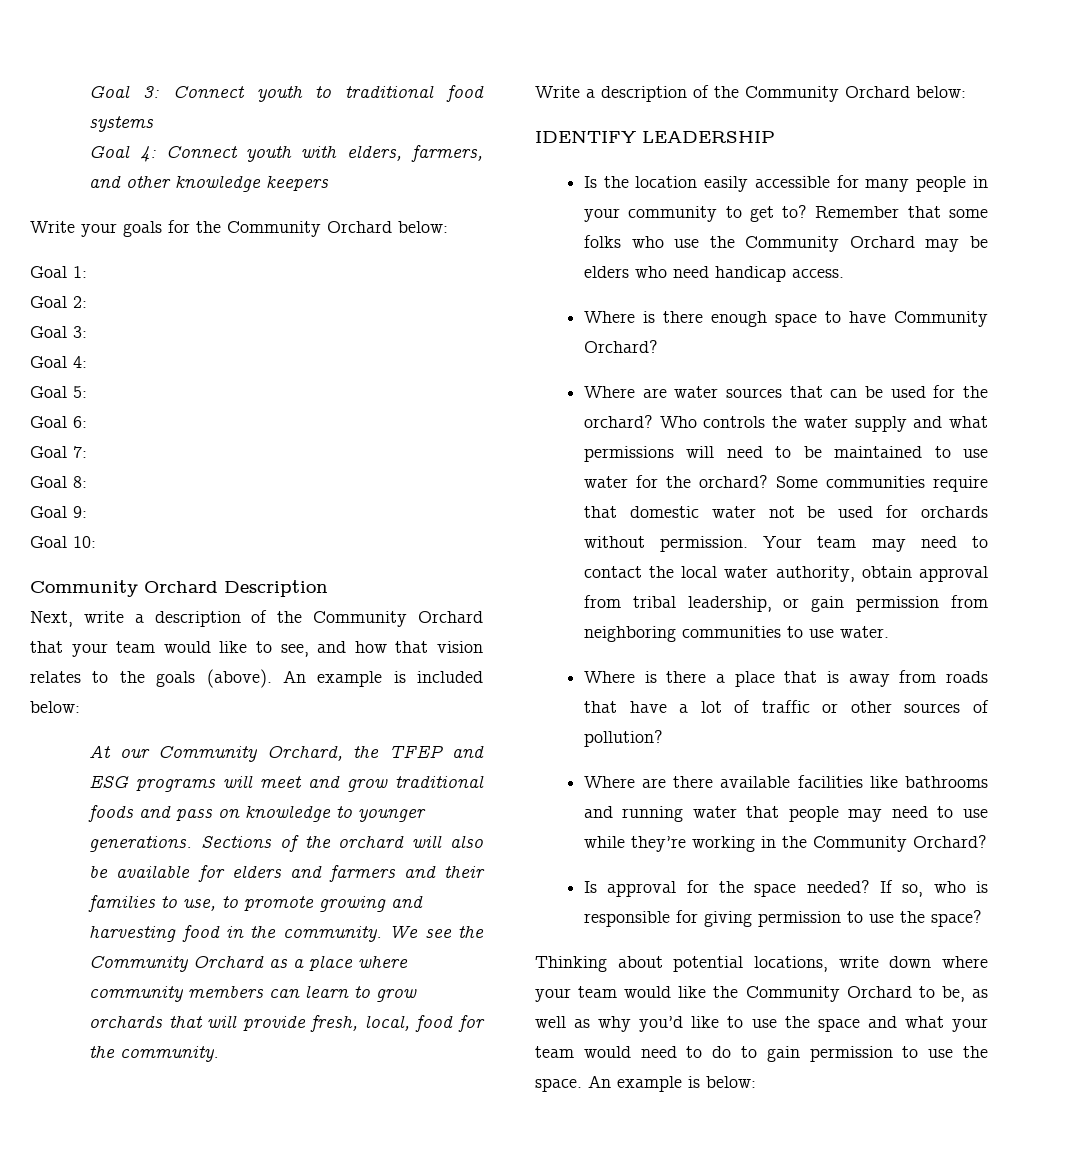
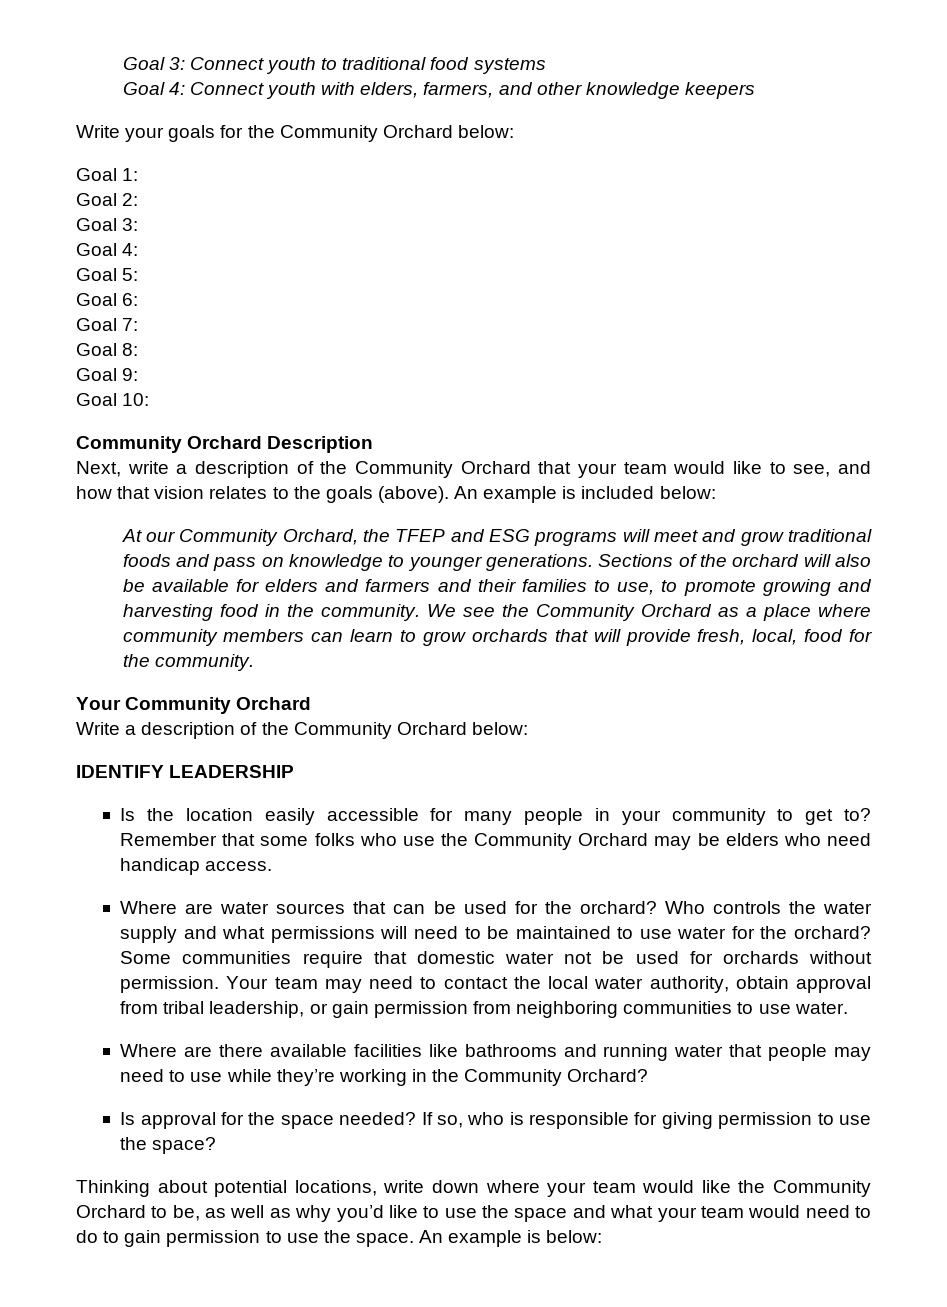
(220, 1054) none -> [76,697,312,714] // Your Community Orchard
[583,311,988,327] [583,340,658,353] // Where is there enough space to have Community Orchard? -> (273, 866) none
[583,670,988,687] [583,700,990,713] [583,730,663,747] // Where is there a place that is away from roads that have a lot of traffic or other sources of pollution? -> (848, 1008) none

